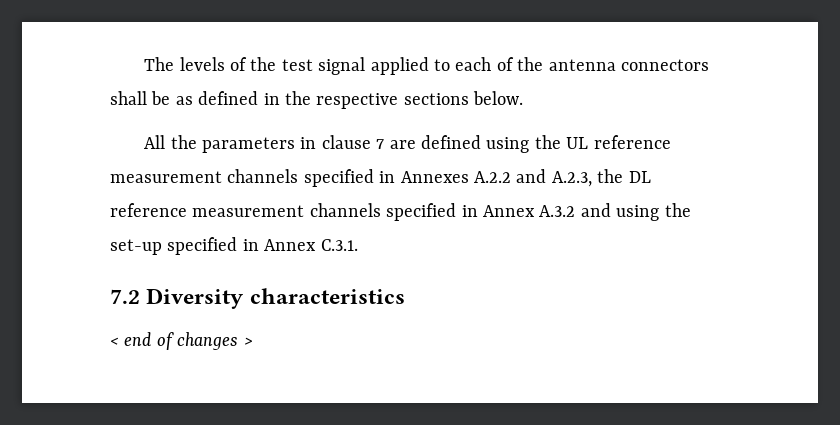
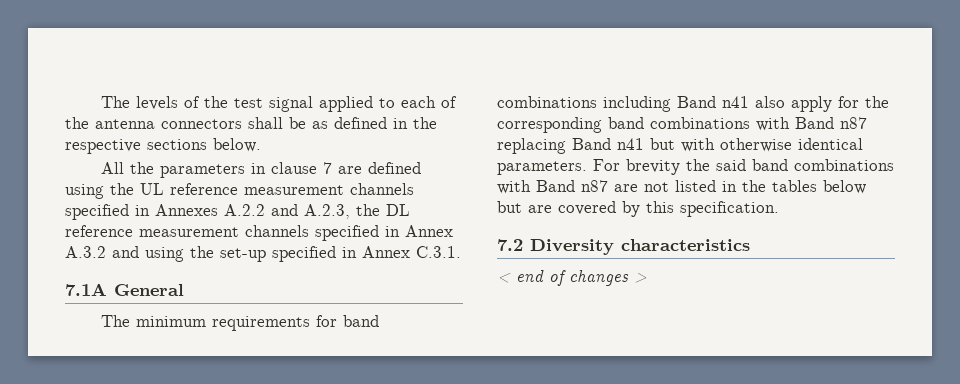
(358, 245) none -> [65,283,184,296] [100,315,379,331] [497,96,889,112] [497,117,867,133] [497,138,863,154] [497,159,894,175] [497,180,866,194] [497,201,779,217] // 7.1A General // The minimum requirements for band combinations including Band n41 also apply for the corresponding band combinations with Band n87 replacing Band n41 but with otherwise identical parameters. For brevity the said band combinations with Band n87 are not listed in the tables below but are covered by this specification.

